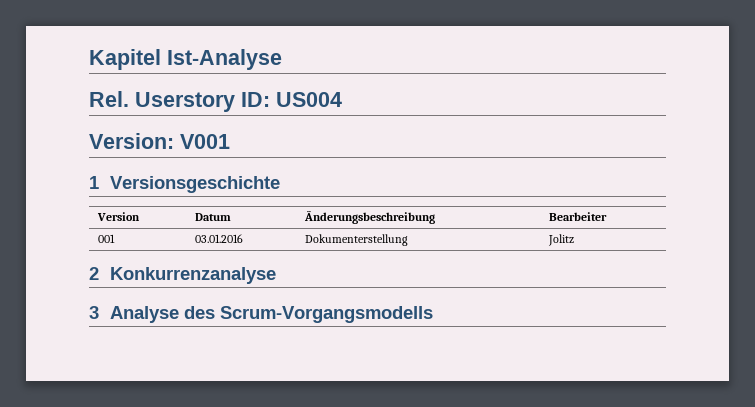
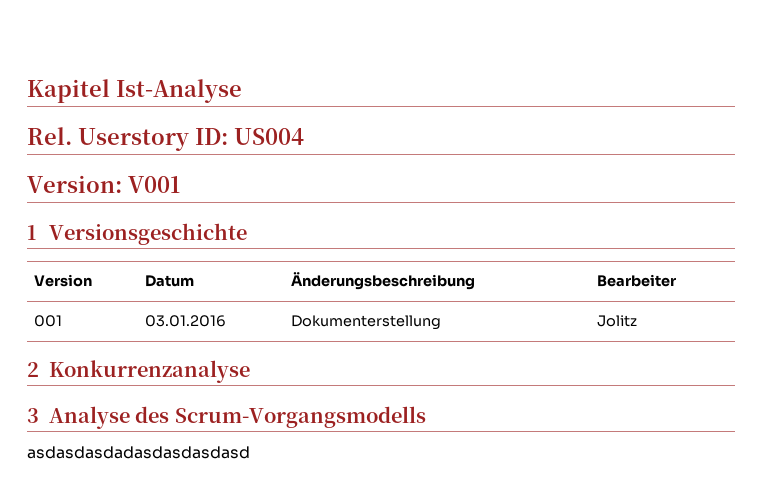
(434, 314) none -> [27,446,250,459] // asdasdasdadasdasdasdasd

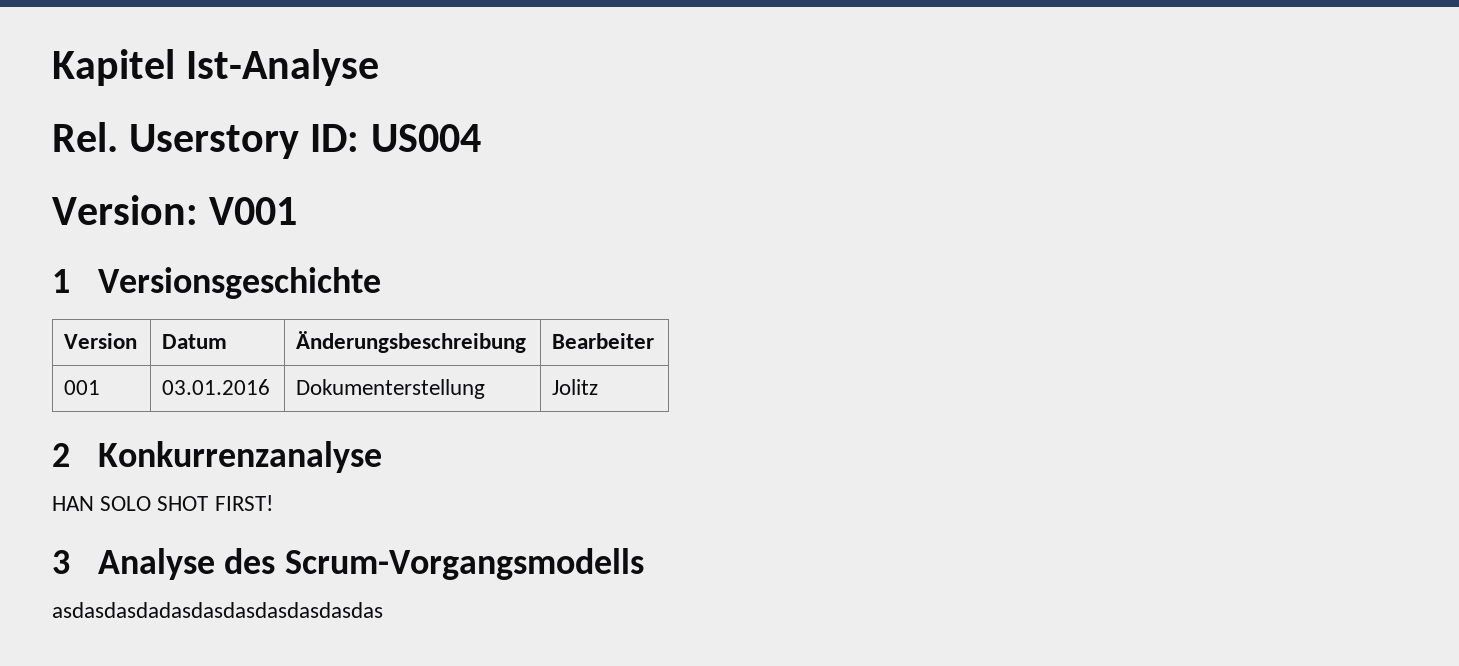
(250, 371) none -> [52,495,273,511] // HAN SOLO SHOT FIRST!
[27,446,250,459] asdasdasdadasdasdasdasd -> [52,602,383,618] asdasdasdadasdasdasdasdasdasdas

